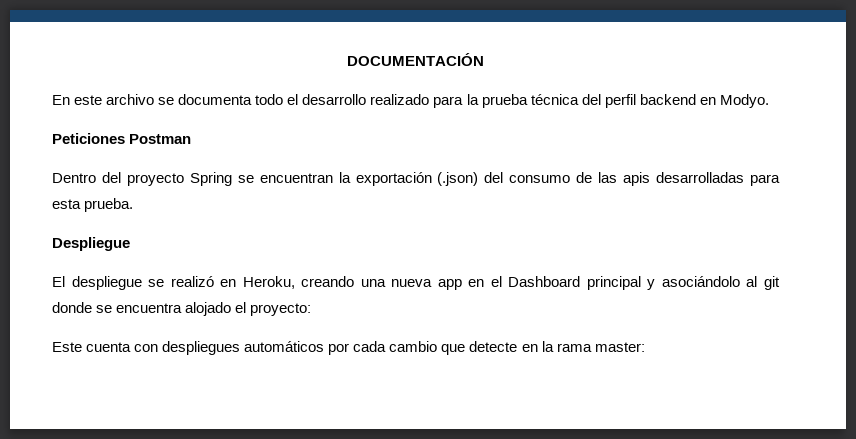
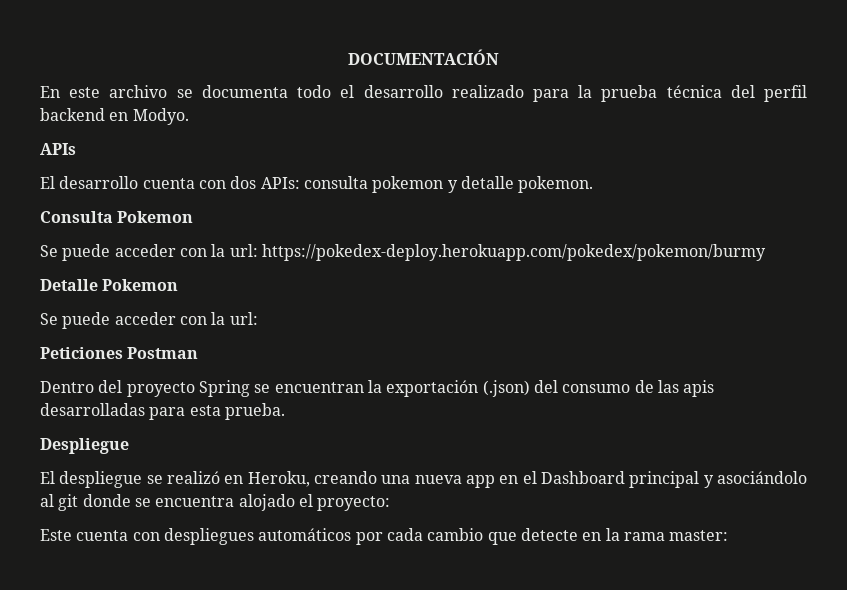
(769, 101) none -> [40,143,76,155] [40,176,594,193] [40,211,194,223] [40,244,766,261] [40,279,179,291] [40,312,258,329] // APIs // El desarrollo cuenta con dos APIs: consulta pokemon y detalle pokemon. // Consulta Pokemon // Se puede acceder con la url: https://pokedex-deploy.herokuapp.com/pokedex/pokemon/burmy // Detalle Pokemon // Se puede acceder con la url:

